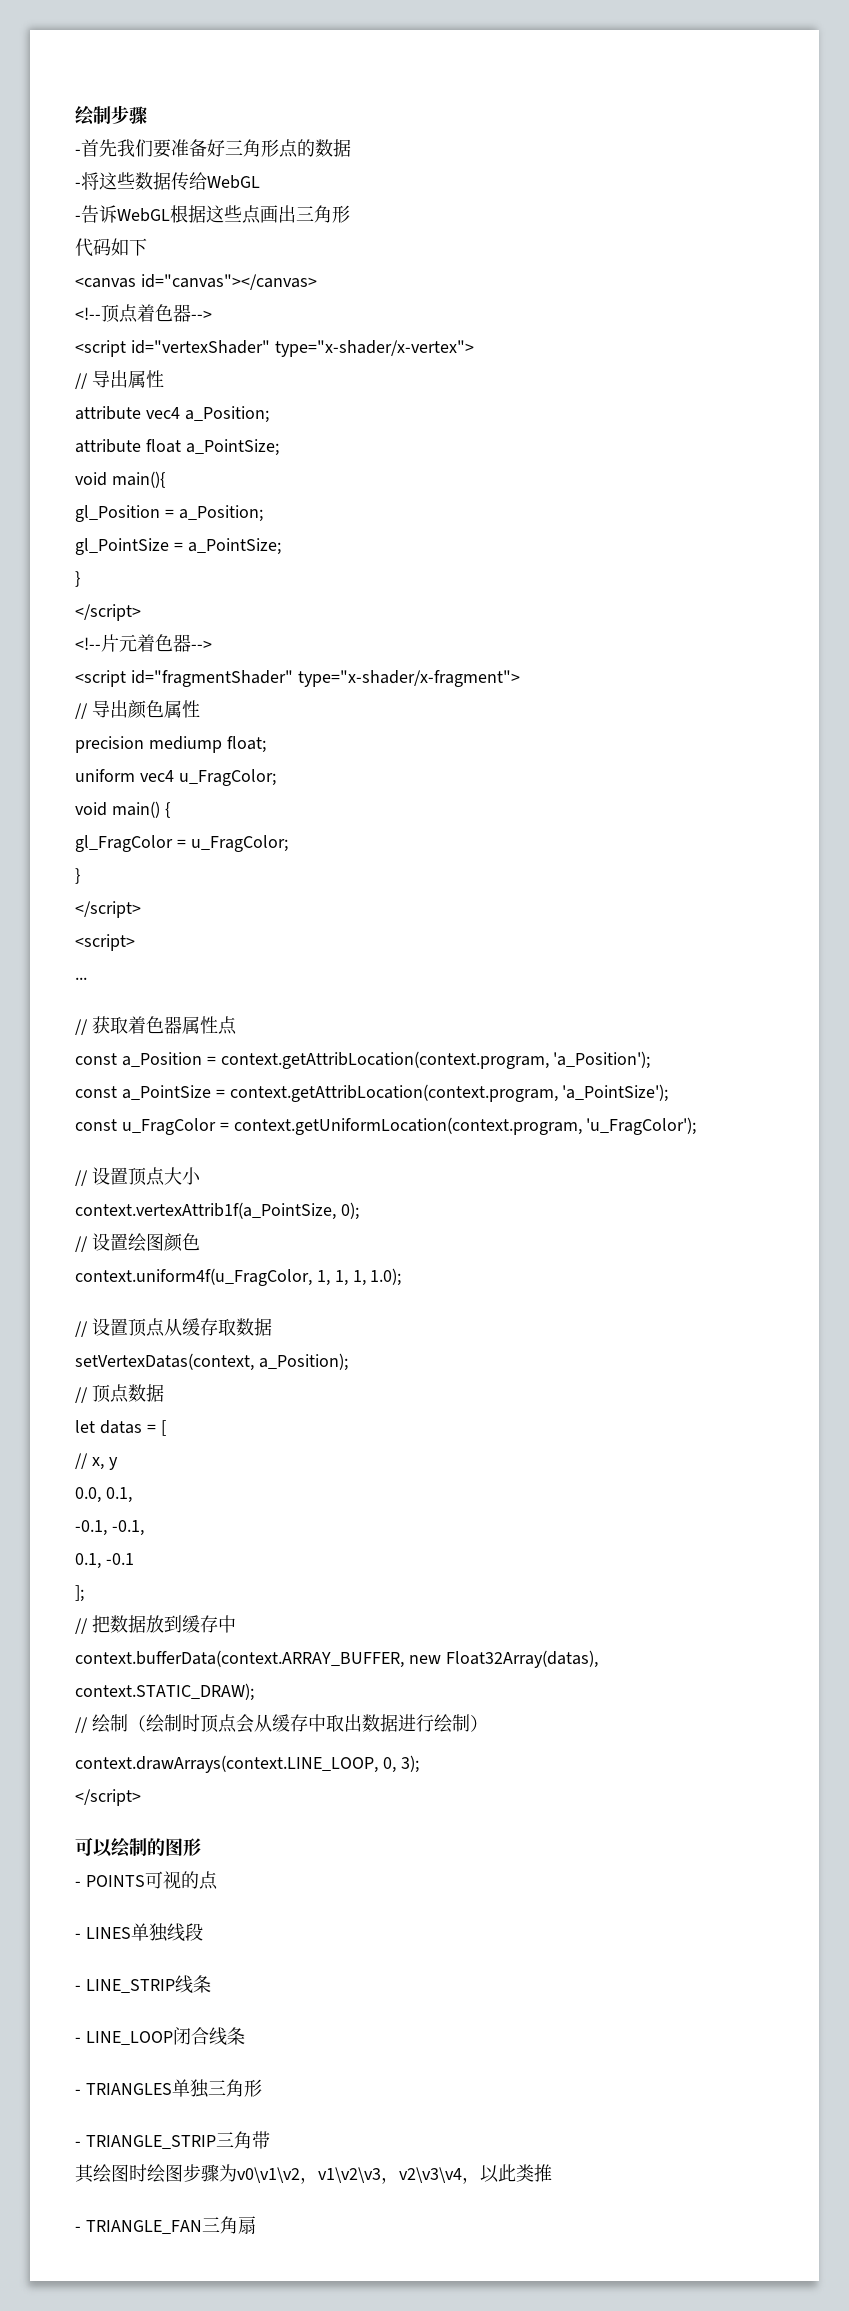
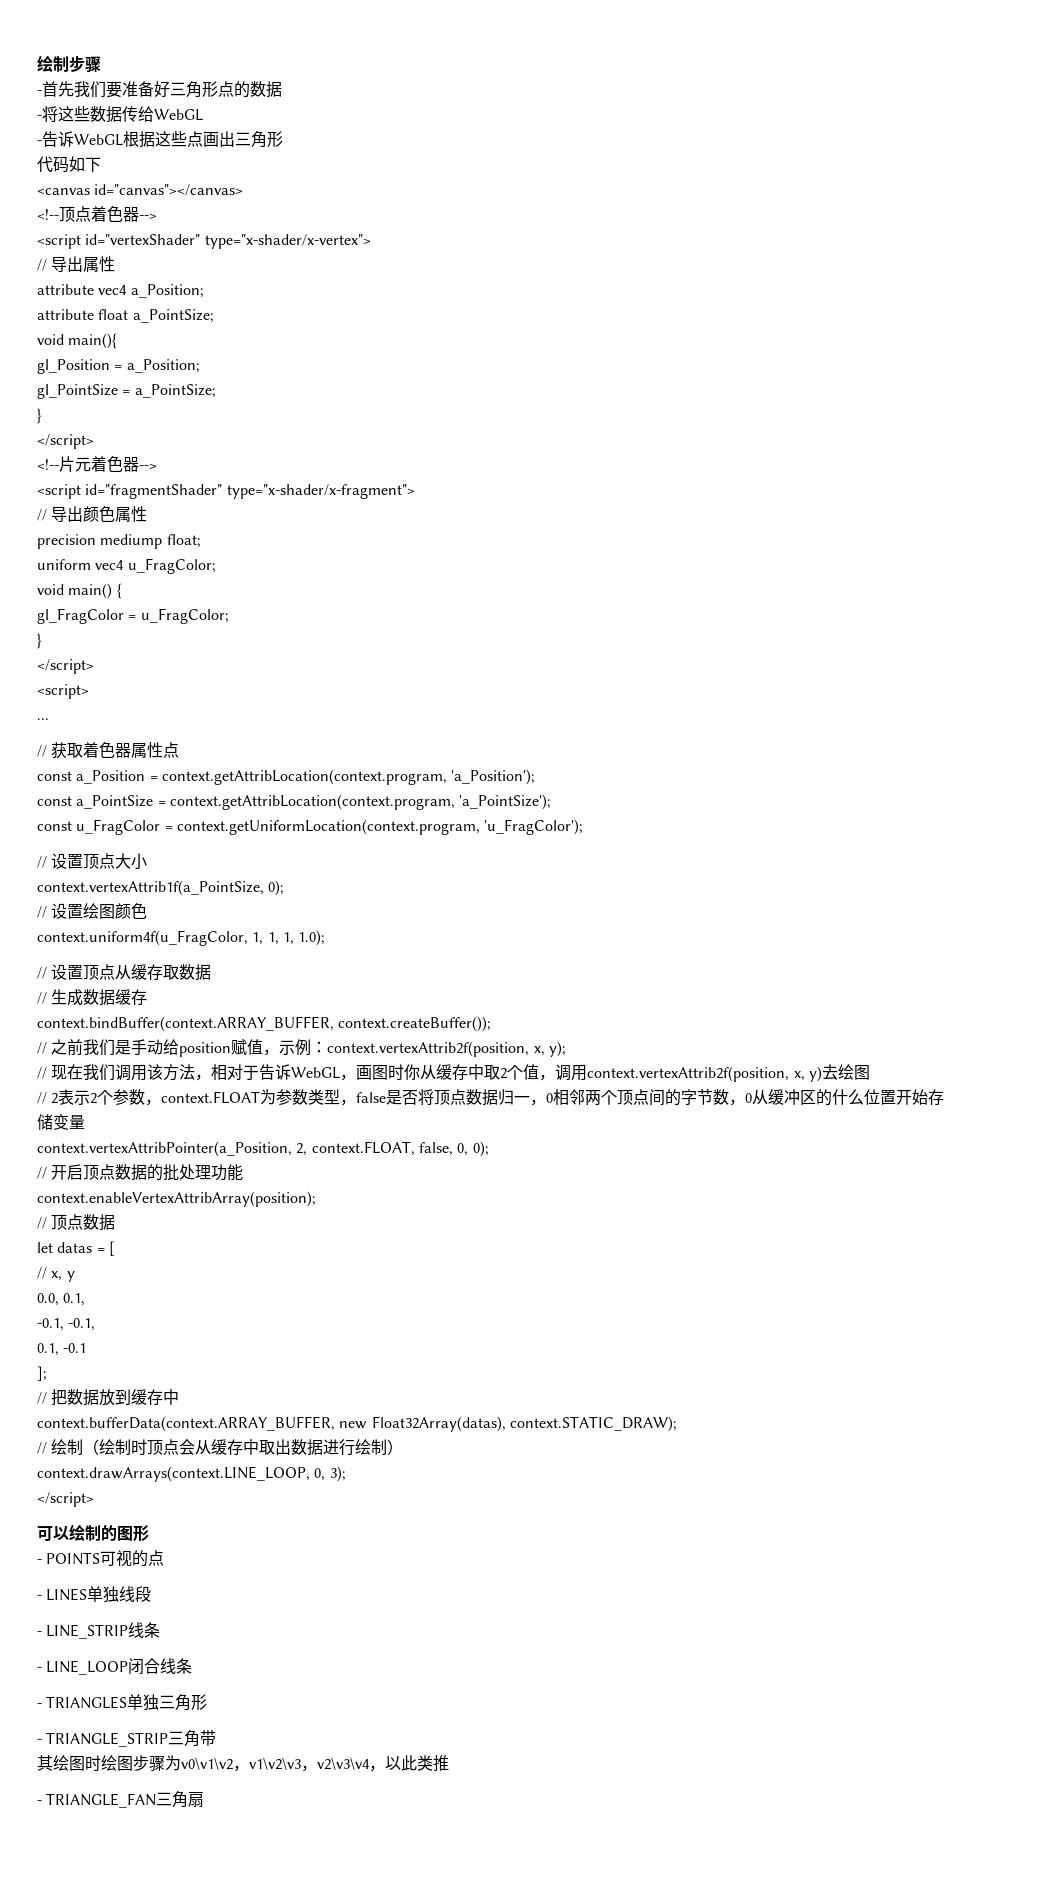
[75,1353,348,1371] setVertexDatas(context, a_Position); -> [37,989,148,1006] [37,1016,492,1032] [37,1039,566,1057] [37,1064,870,1082] [37,1089,945,1106] [37,1114,85,1130] [37,1141,489,1157] [37,1164,244,1181] [37,1191,316,1207] // 生成数据缓存 // context.bindBuffer(context.ARRAY_BUFFER, context.createBuffer()); // // 之前我们是手动给position赋值，示例：context.vertexAttrib2f(position, x, y); // // 现在我们调用该方法，相对于告诉WebGL，画图时你从缓存中取2个值，调用context.vertexAttrib2f(position, x, y)去绘图 // // 2表示2个参数，context.FLOAT为参数类型，false是否将顶点数据归一，0相邻两个顶点间的字节数，0从缓冲区的什么位置开始存储变量 // context.vertexAttribPointer(a_Position, 2, context.FLOAT, false, 0, 0); // // 开启顶点数据的批处理功能 // context.enableVertexAttribArray(position);

